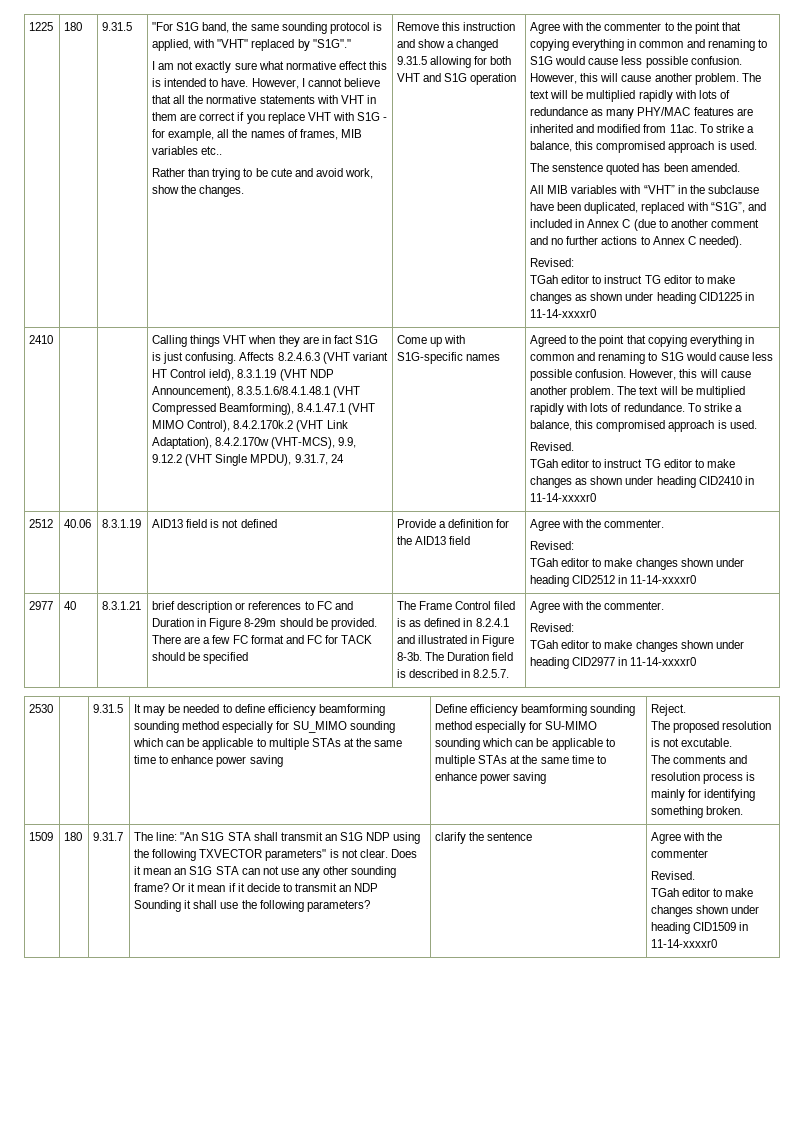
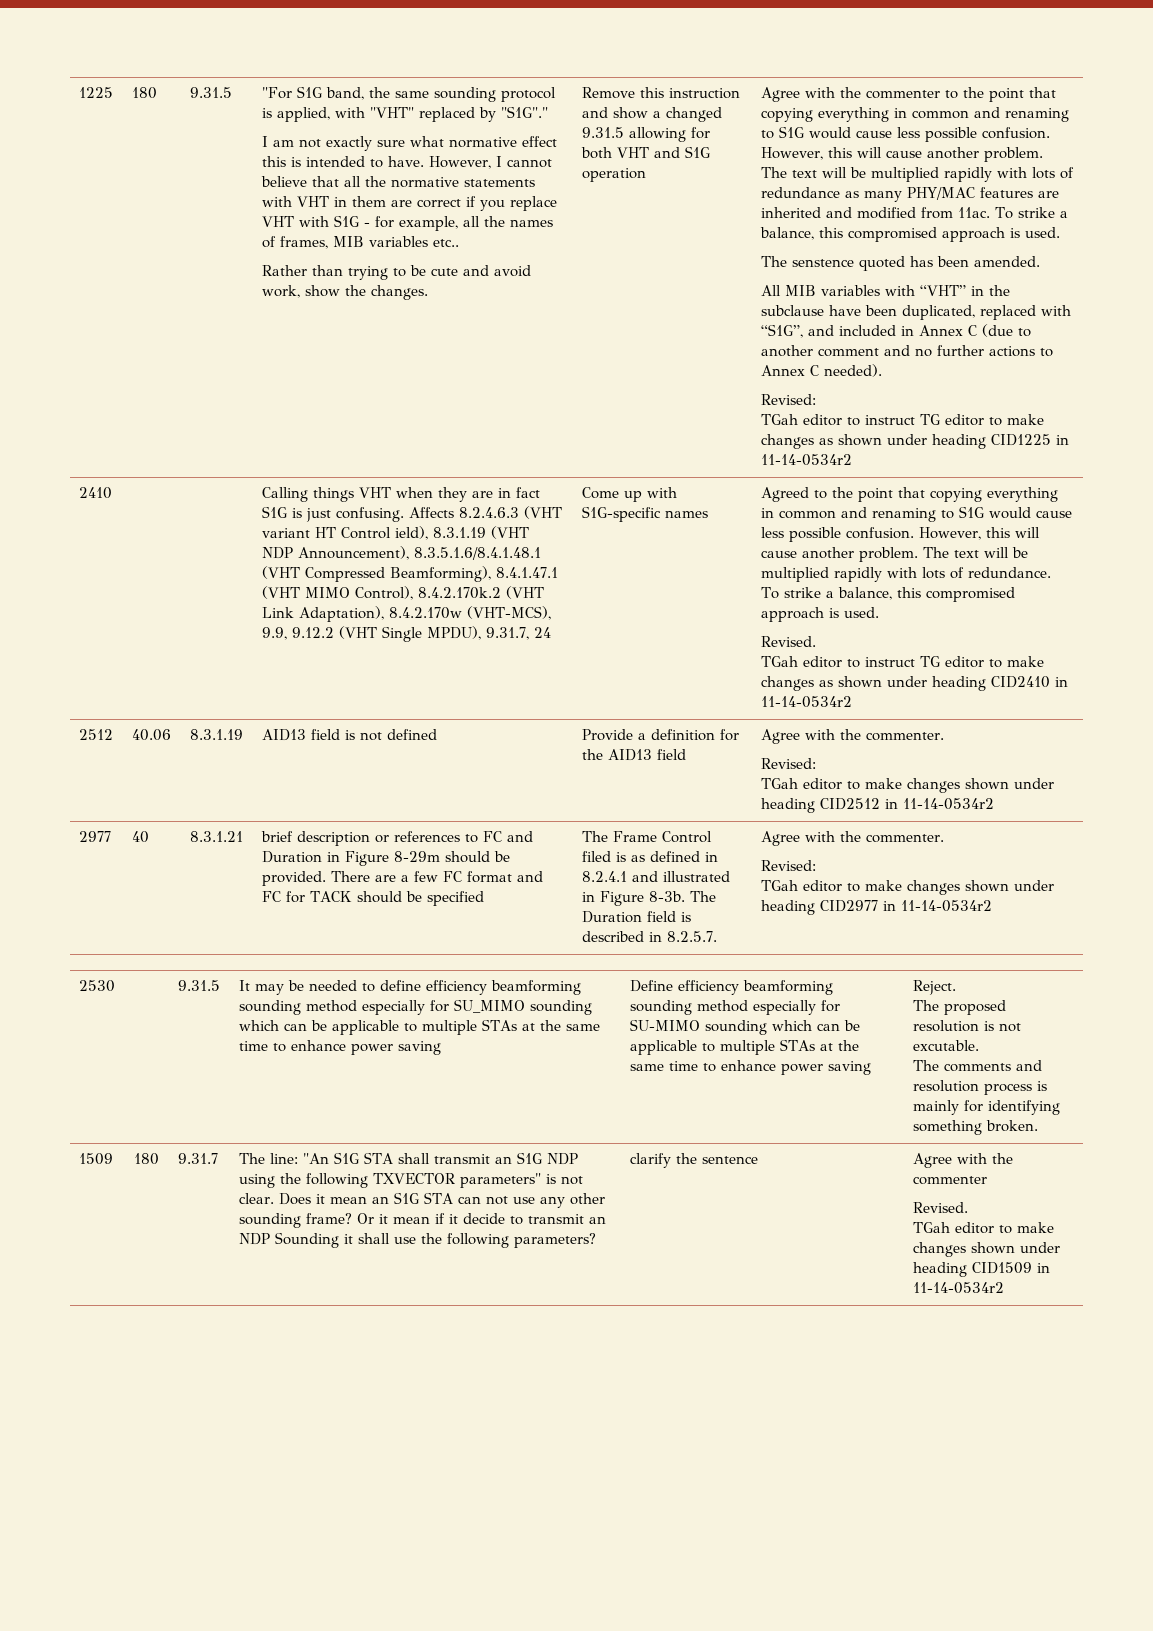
[530,309,597,318] 11-14-xxxxr0 -> [761,454,853,466] 11-14-0534r2
[530,493,597,502] 11-14-xxxxr0 -> [761,696,853,708] 11-14-0534r2
[630,575,697,584] 11-14-xxxxr0 -> [903,798,995,810] 11-14-0534r2
[630,657,697,666] 11-14-xxxxr0 -> [901,900,993,912] 11-14-0534r2
[651,939,718,948] 11-14-xxxxr0 -> [913,1282,1005,1294] 11-14-0534r2

